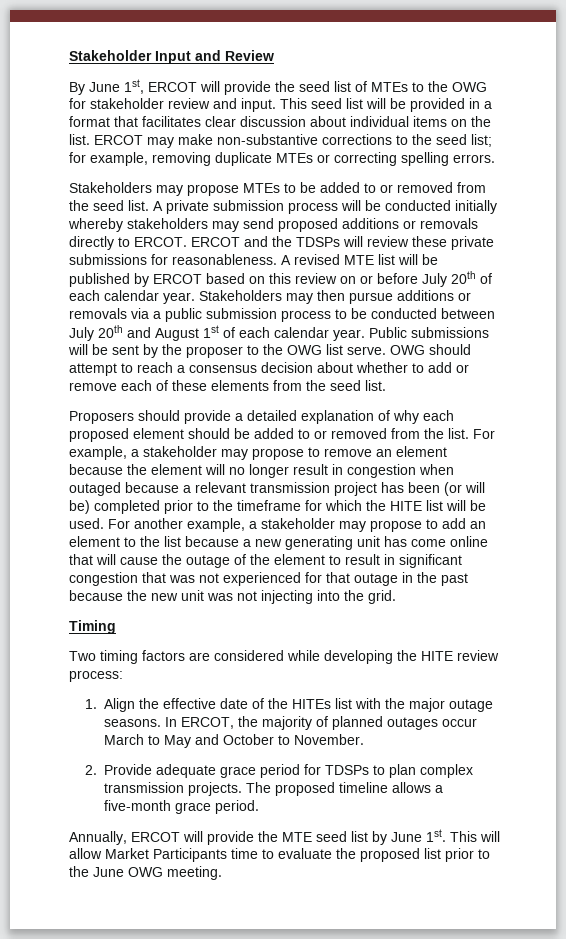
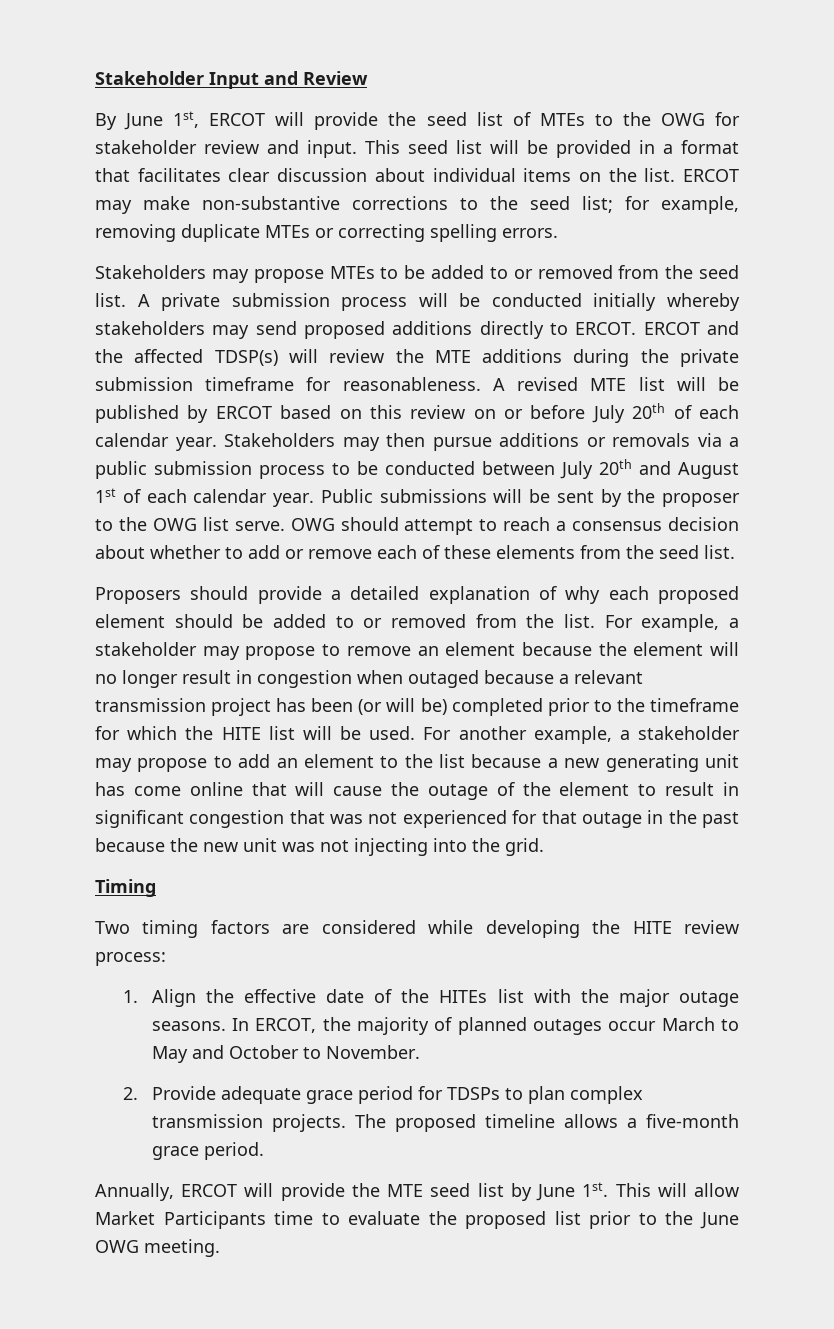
[403,218,478,229] or removals -> (473, 328) none
[296,236,494,250] [69,254,147,265] TDSPs will review these private submissions -> [134,349,739,367] [95,377,295,391] affected TDSP(s) will review the MTE additions during the private submission timeframe

